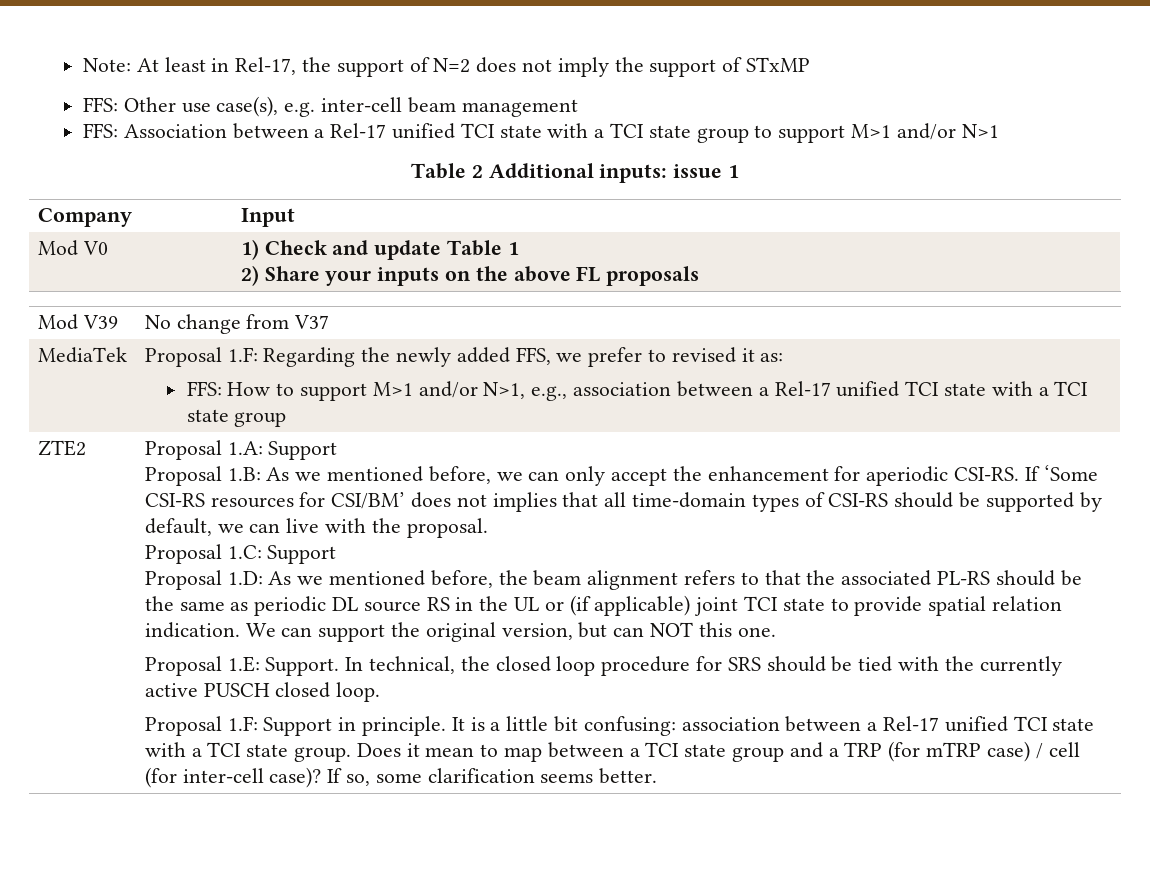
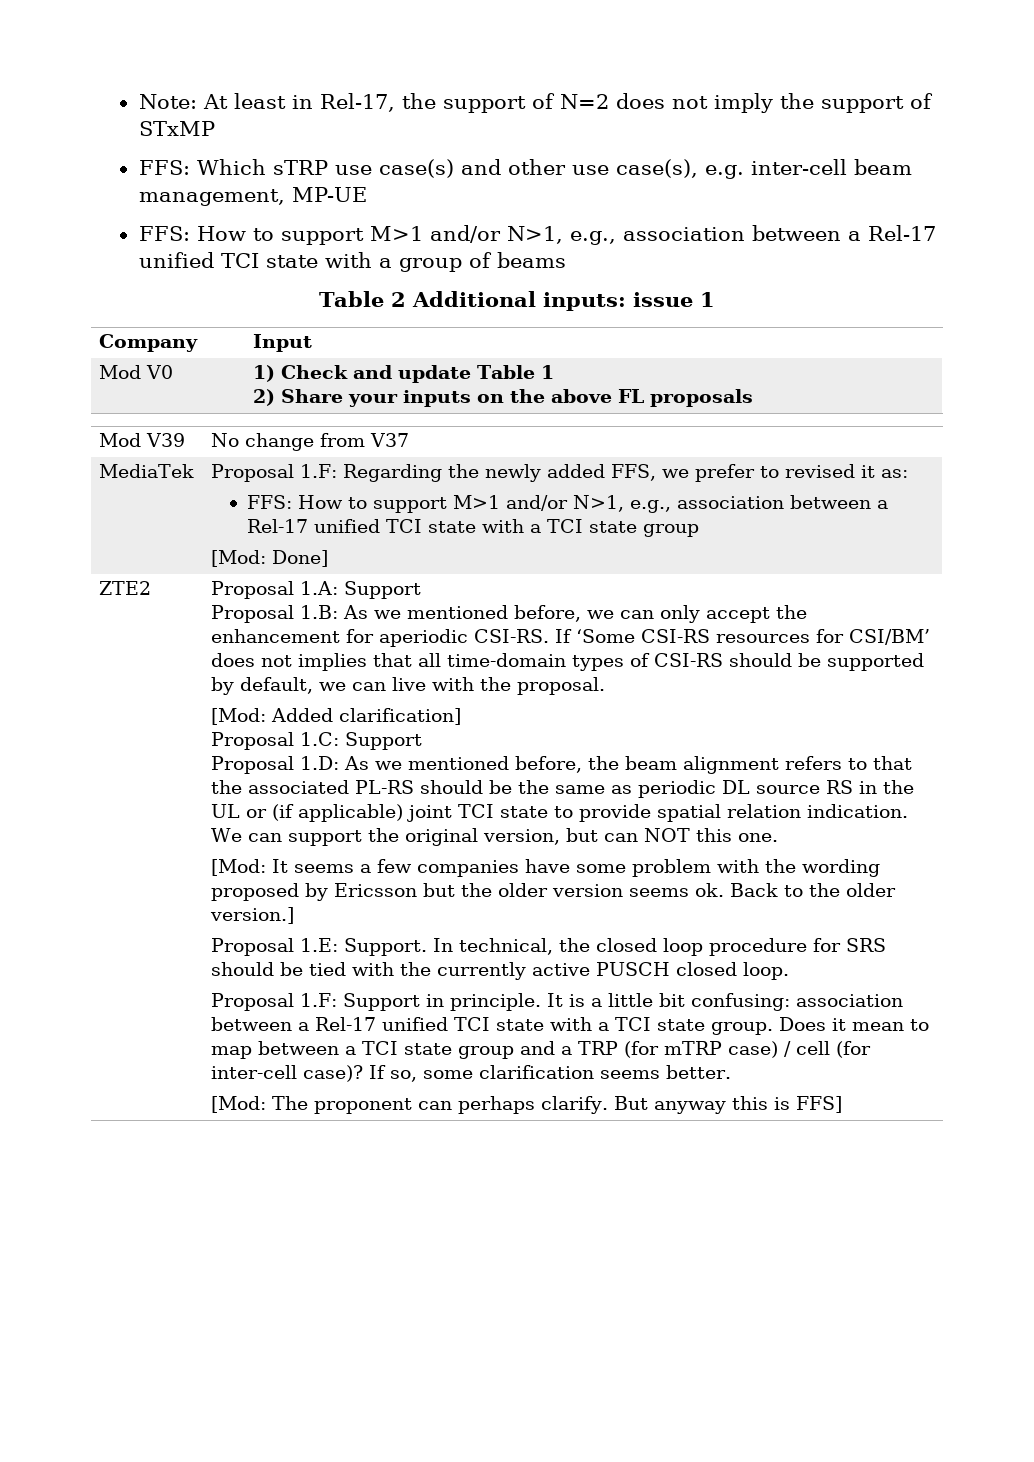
[123,97,176,112] Other -> [196,159,566,178] Which sTRP use case(s) and other
[461,99,578,117] [82,123,999,143] management // FFS: Association between a Rel-17 unified TCI state with a TCI state group to support M>1 and/or N>1 -> [138,187,368,206] [138,225,936,245] [138,252,566,272] management, MP-UE // FFS: How to support M>1 and/or N>1, e.g., association between a Rel-17 unified TCI state with a group of beams
(287, 419) none -> [211,550,329,567] // [Mod: Done]
(488, 528) none -> [211,708,462,725] // [Mod: Added clarification]
(776, 632) none -> [211,859,881,877] [211,883,897,901] [210,907,295,924] // [Mod: It seems a few companies have some problem with the wording proposed by Ericsson but the older version seems ok. Back to the older version.]
(658, 776) none -> [211,1096,843,1114] // [Mod: The proponent can perhaps clarify. But anyway this is FFS]

